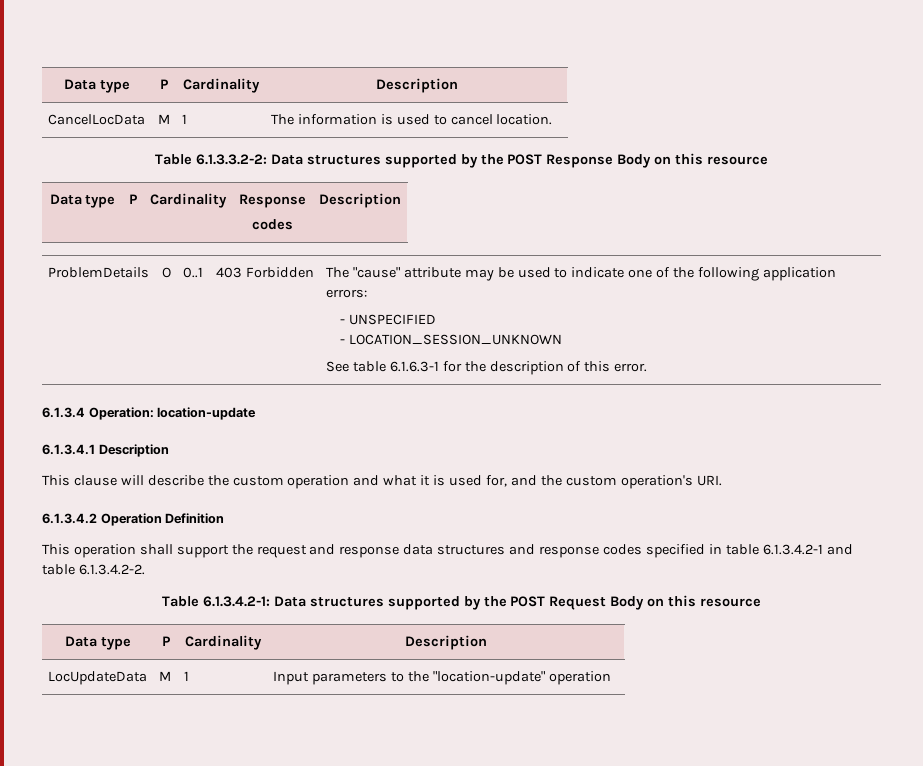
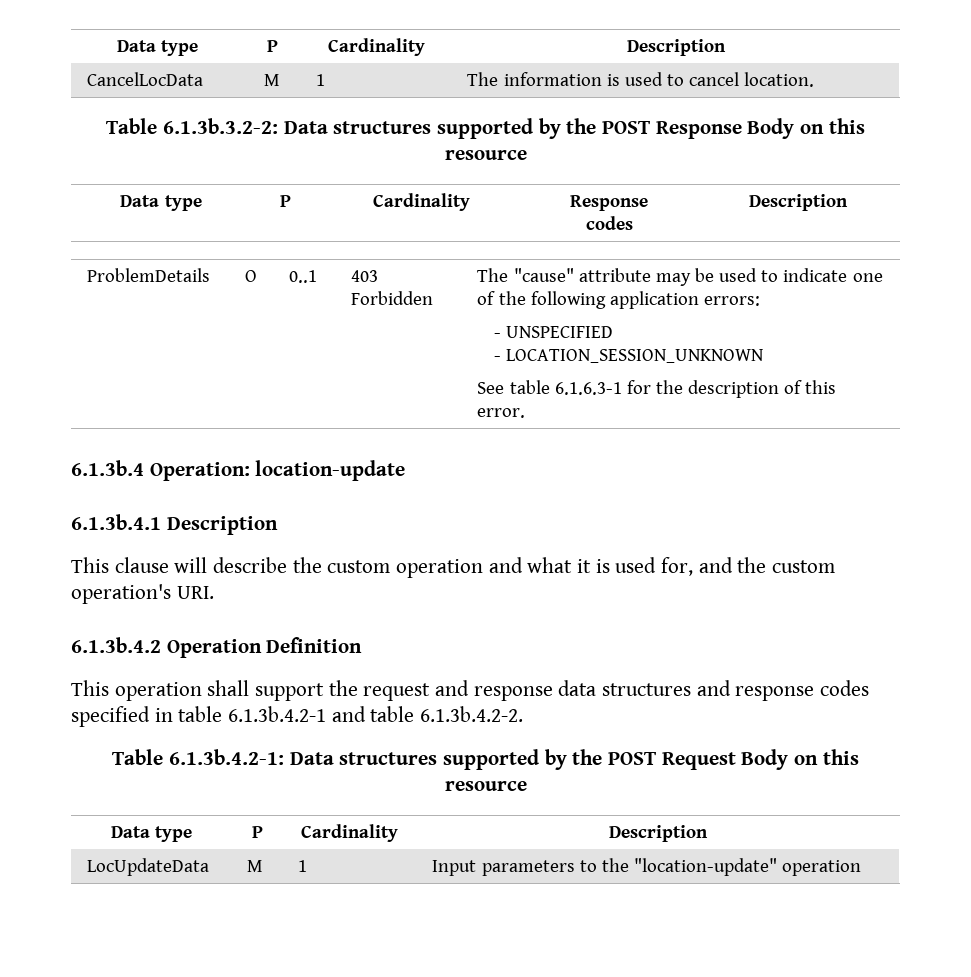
[195,154,267,165] 6.1.3.3.2-2: -> [162,118,278,134] 6.1.3b.3.2-2:
[42,407,85,418] 6.1.3.4 -> [71,460,144,476] 6.1.3b.4
[42,444,95,455] 6.1.3.4.1 -> [71,514,161,530] 6.1.3b.4.1
[42,513,97,524] 6.1.3.4.2 -> [71,637,161,653] 6.1.3b.4.2
[762,544,823,555] 6.1.3.4.2-1 -> [228,706,327,722] 6.1.3b.4.2-1
[78,564,145,575] [162,596,270,607] 6.1.3.4.2-2. // Table 6.1.3.4.2-1: -> [420,706,524,722] [112,749,284,765] 6.1.3b.4.2-2. // Table 6.1.3b.4.2-1:

